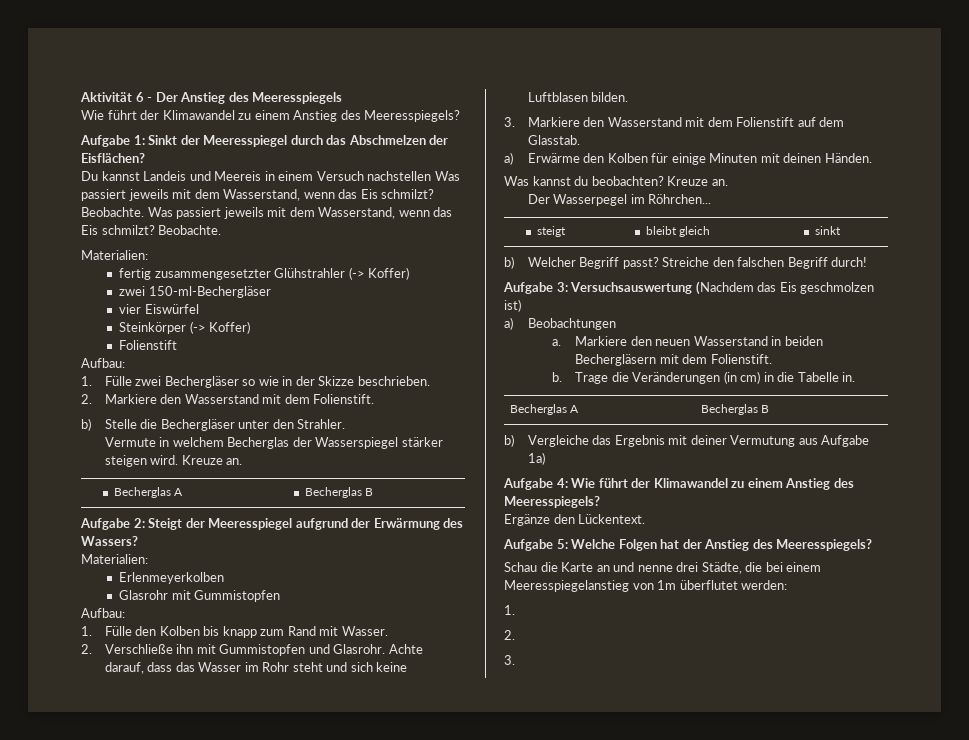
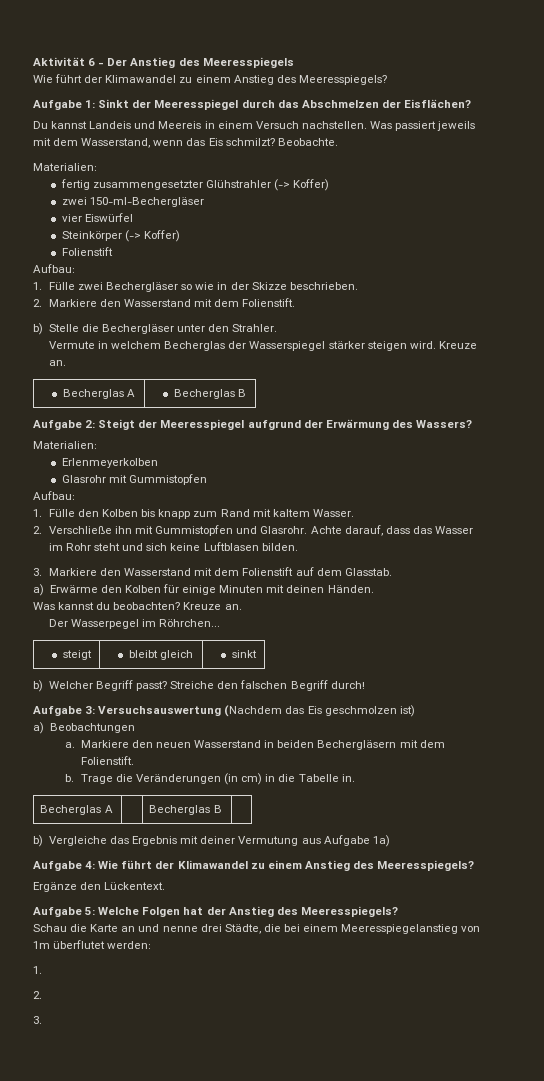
[367,171,460,181] [81,189,435,201] [81,207,144,217] nachstellen Was passiert jeweils mit dem Wasserstand, wenn das Eis schmilzt? Beobachte. -> [301,121,367,129] nachstellen.
(339, 631) none -> [272,509,310,517] kaltem

